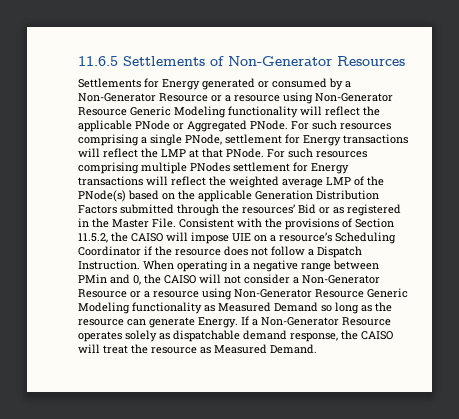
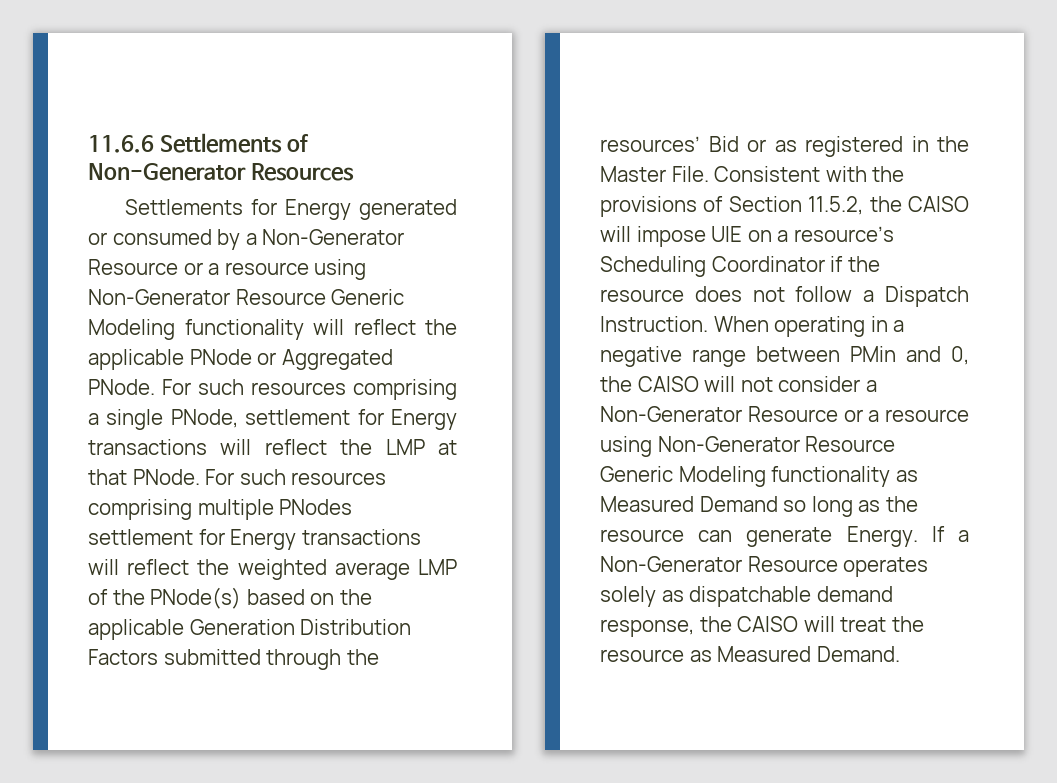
[78,56,118,66] 11.6.5 -> [88,135,154,153] 11.6.6

